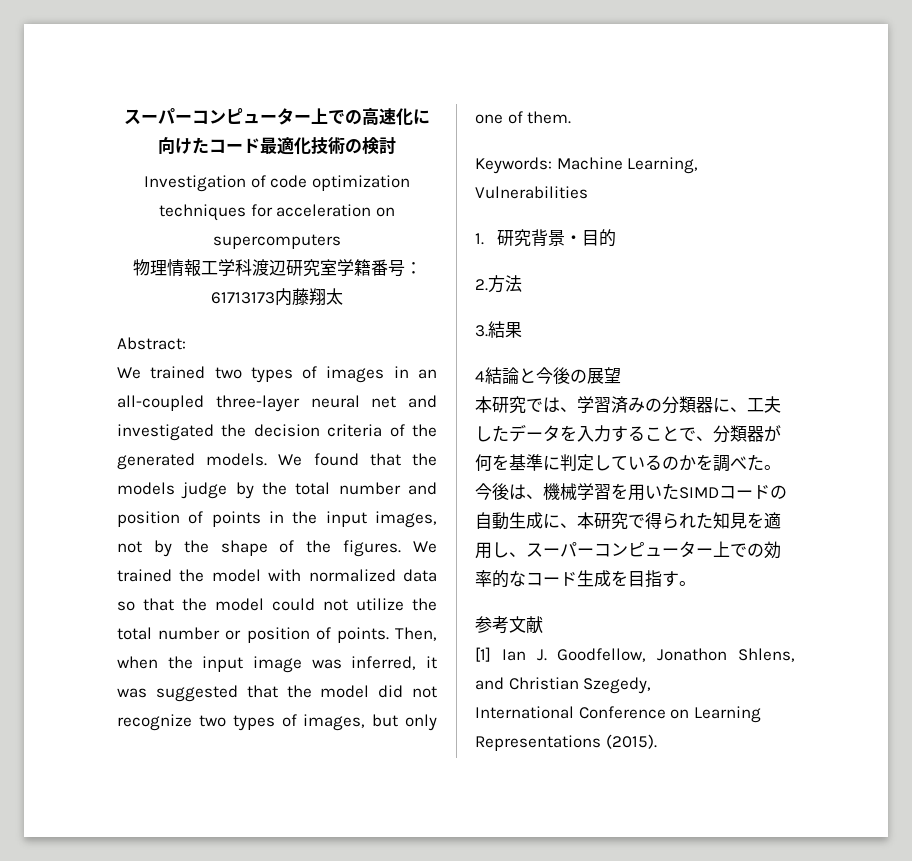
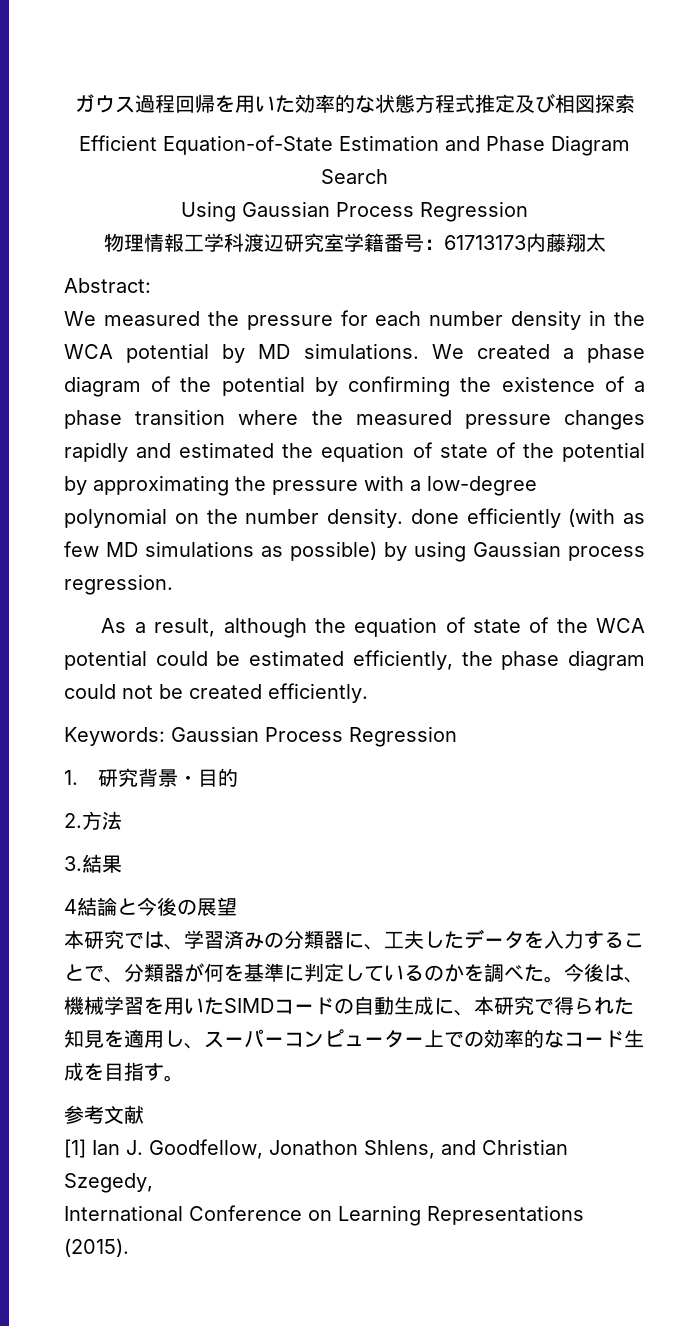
[124,107,430,126] [158,137,396,155] [144,175,410,192] [159,204,395,221] [213,234,341,249] スーパーコンピューター上での高速化に向けたコード最適化技術の検討 // Investigation of code optimization techniques for acceleration on supercomputers -> [74,93,635,113] [79,135,630,156] [321,169,388,184] [181,201,528,222] ガウス過程回帰を用いた効率的な状態方程式推定及び相図探索 // Efficient Equation-of-State Estimation and Phase Diagram Search // Using Gaussian Process Regression
[150,366,437,383] [117,395,437,412] [117,424,437,441] [117,453,437,470] [117,482,437,499] [117,511,437,528] [117,540,437,557] [117,569,437,582] [117,598,437,611] [117,627,437,643] [117,656,437,673] [117,685,437,702] [117,714,437,731] [475,111,572,124] [475,157,699,174] [475,186,588,199] trained two types of images in an all-coupled three-layer neural net and investigated the decision criteria of the generated models. We found that the models judge by the total number and position of points in the input images, not by the shape of the figures. We trained the model with normalized data so that the model could not utilize the total number or position of points. Then, when the input image was inferred, it was suggested that the model did not recognize two types of images, but only one of them. // Keywords: Machine Learning, Vulnerabilities -> [103,310,646,330] [64,343,645,363] [64,376,645,397] [64,409,645,430] [64,442,645,462] [64,475,537,496] [64,508,645,528] [64,541,645,562] [64,574,173,595] [101,617,645,638] [64,650,645,671] [64,683,368,703] [64,726,457,747] measured the pressure for each number density in the WCA potential by MD simulations. We created a phase diagram of the potential by confirming the existence of a phase transition where the measured pressure changes rapidly and estimated the equation of state of the potential by approximating the pressure with a low-degree polynomial on the number density. done efficiently (with as few MD simulations as possible) by using Gaussian process regression. // As a result, although the equation of state of the WCA potential could be estimated efficiently, the phase diagram could not be created efficiently. // Keywords: Gaussian Process Regression

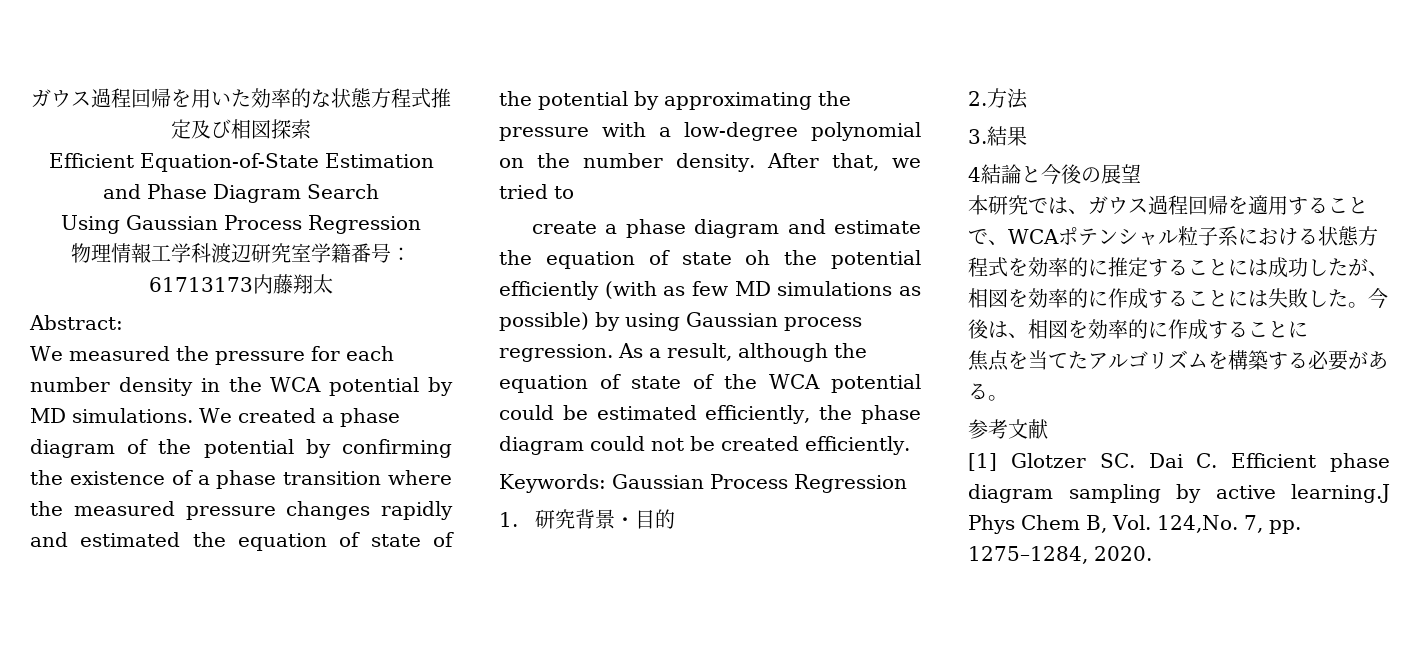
[410,509,459,524] done -> [766,153,921,171] [499,184,574,199] [531,219,921,238] [499,250,921,269] After that, we tried to // create a phase diagram and estimate the equation of state oh the potential
(173, 584) // -> (613, 353) none
[184,929,644,950] [64,963,644,983] [64,996,634,1016] [64,1029,644,1049] [64,1062,184,1082] [64,1105,144,1124] [64,1139,568,1159] [64,1173,153,1193] [64,1205,584,1226] [64,1238,129,1257] 学習済みの分類器に、工夫したデータを入力することで、分類器が何を基準に判定しているのかを調べた。今後は、機械学習を用いたSIMDコードの自動生成に、本研究で得られた知見を適用し、スーパーコンピューター上での効率的なコード生成を目指す。 // 参考文献 // [1] Ian J. Goodfellow, Jonathon Shlens, and Christian Szegedy, // International Conference on Learning Representations (2015). -> [1088,195,1368,215] [968,226,1378,246] [968,257,1388,278] [968,288,1388,309] [968,319,1308,340] [968,350,1388,371] [968,383,1008,401] [968,419,1048,439] [968,453,1390,472] [968,484,1390,503] [968,515,1301,534] [968,546,1152,564] ガウス過程回帰を適用することで、WCAポテンシャル粒子系における状態方程式を効率的に推定することには成功したが、相図を効率的に作成することには失敗した。今後は、相図を効率的に作成することに // 焦点を当てたアルゴリズムを構築する必要がある。 // 参考文献 // [1] Glotzer SC. Dai C. Efficient phase diagram sampling by active learning.J Phys Chem B, Vol. 124,No. 7, pp. 1275–1284, 2020.

